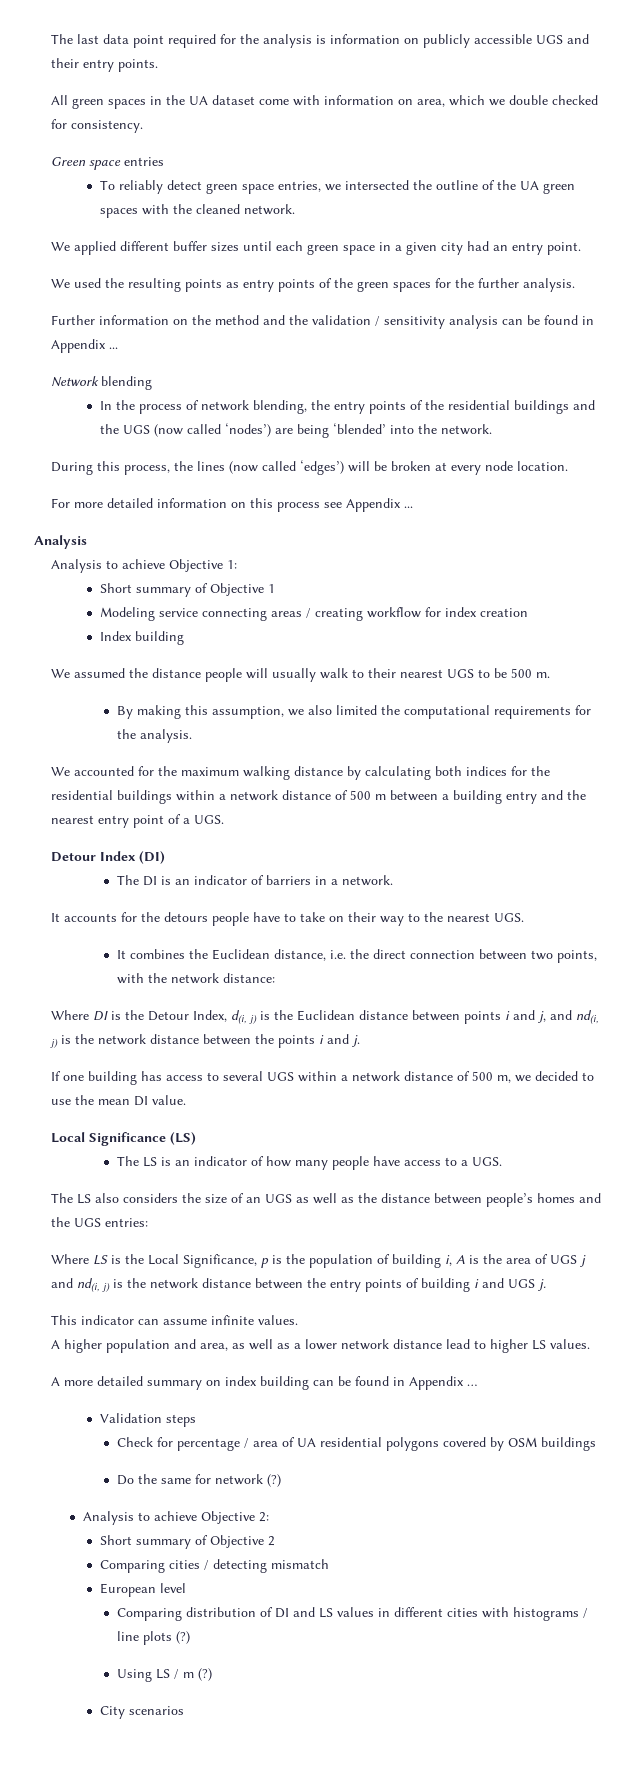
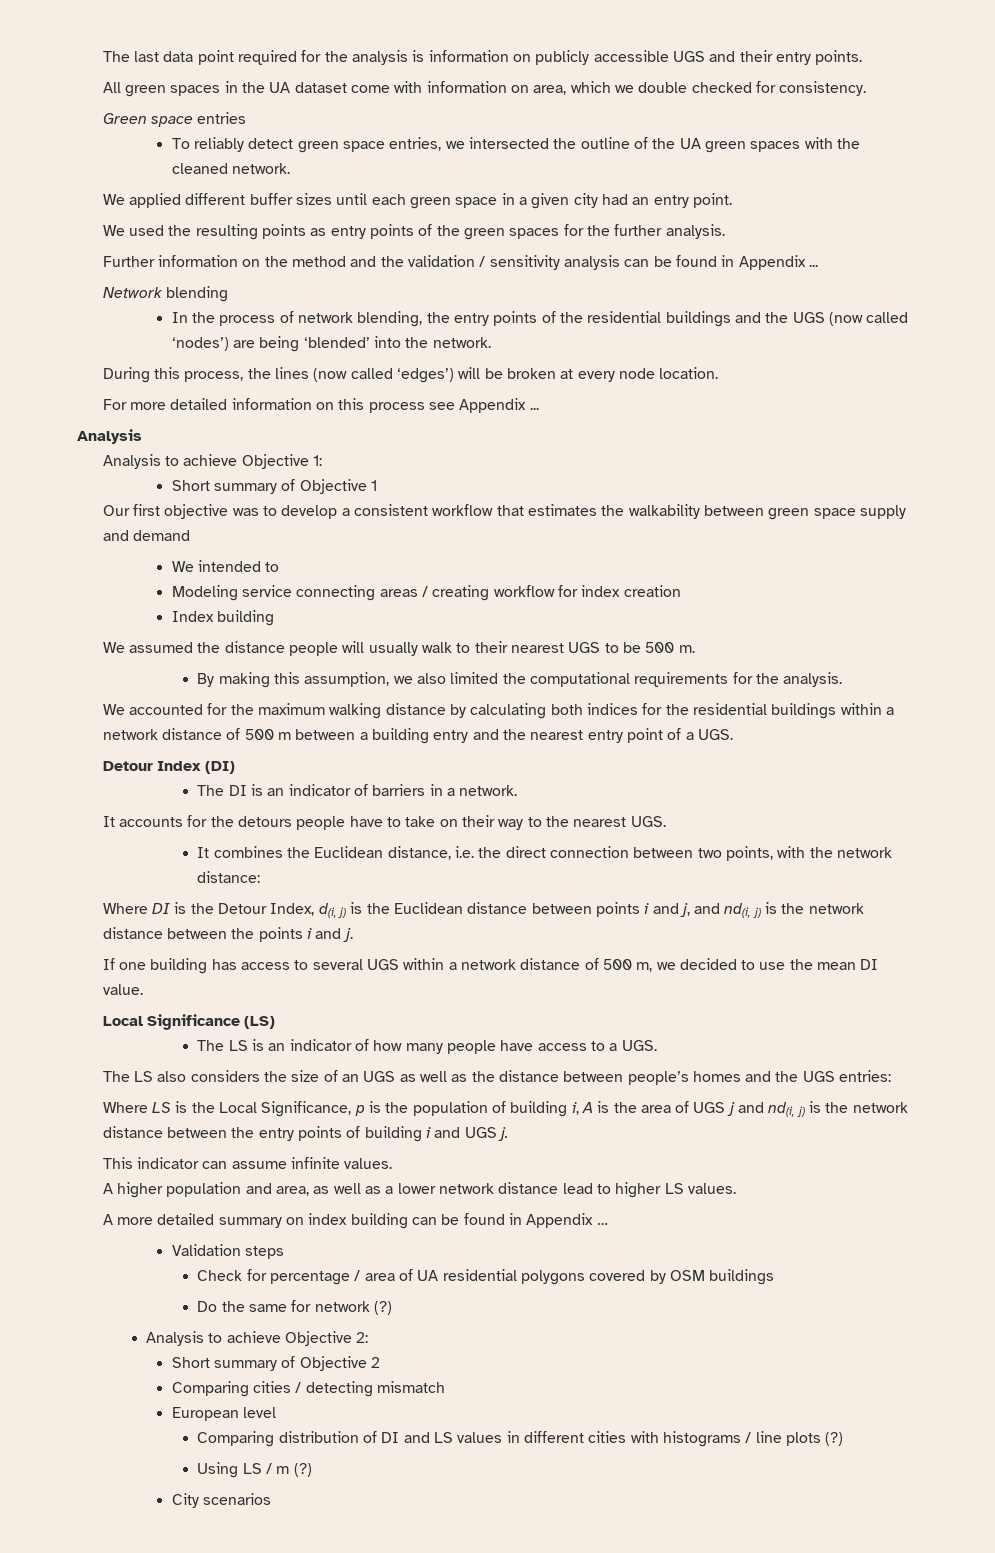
(275, 588) none -> [102,504,906,520] [102,530,191,541] [171,560,280,572] // Our first objective was to develop a consistent workflow that estimates the walkability between green space supply and demand // We intended to

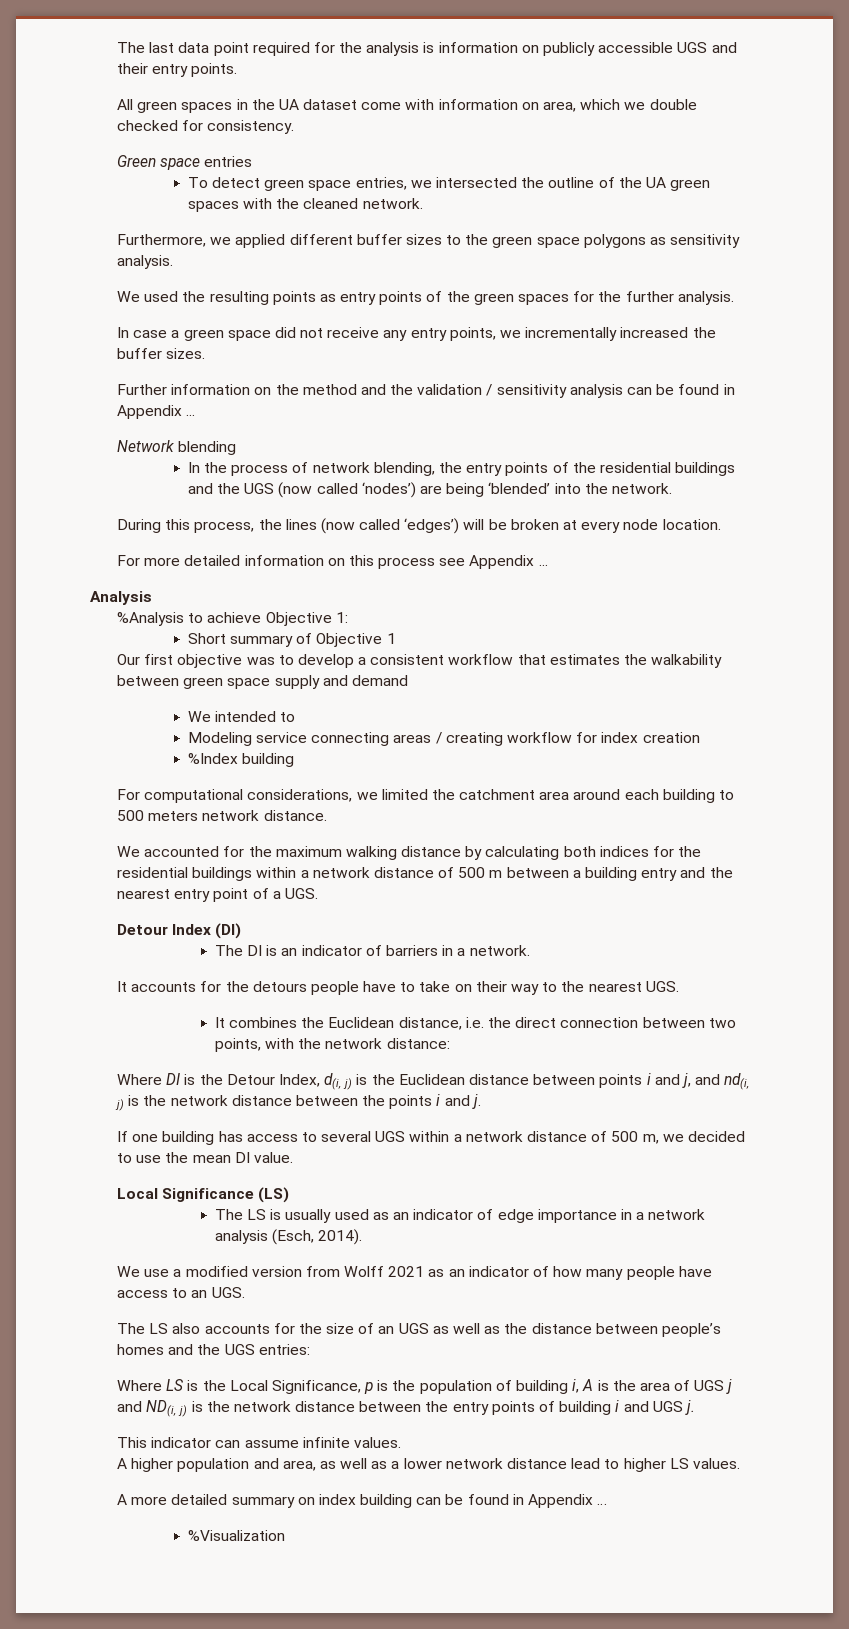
[194,137,245,152] reliably -> (208, 182) none
[102,194,125,205] We -> [116,234,232,247] Furthermore, we
[336,193,732,209] until each green space in a given city had an entry point. -> [446,234,741,248] [116,255,173,269] to the green space polygons as sensitivity analysis.
(725, 231) none -> [116,327,716,341] [116,348,206,359] // In case a green space did not receive any entry points, we incrementally increased the buffer sizes.
[102,454,161,469] Analysis -> [116,612,184,626] %Analysis
[171,611,214,622] Index -> [187,753,238,764] %Index
[102,641,695,656] [197,672,843,688] We assumed the distance people will usually walk to their nearest UGS to be 500 m. // By making this assumption, we also limited the computational requirements for the analysis. -> [116,789,734,803] [116,810,327,821] For computational considerations, we limited the catchment area around each building to 500 meters network distance.
(265, 1045) none -> [285,1209,706,1223] [214,1229,363,1245] [116,1266,445,1277] usually used as an indicator of edge importance in a network analysis (Esch, 2014). // We use a modified version from Wolff 2021 as
[609,1043,618,1051] a -> [191,1290,208,1298] an
[190,1070,260,1082] considers -> [204,1323,295,1334] accounts for
[768,1102,795,1117] nd(i, -> [146,1400,177,1417] ND(i,
[171,1244,285,1259] [197,1269,775,1285] [197,1300,393,1315] [146,1331,369,1346] [171,1356,381,1371] [171,1381,446,1397] [171,1407,277,1421] [197,1431,844,1447] [197,1462,312,1478] [171,1493,272,1508] Validation steps // Check for percentage / area of UA residential polygons covered by OSM buildings // Do the same for network (?) // Analysis to achieve Objective 2: // Short summary of Objective 2 // Comparing cities / detecting mismatch // European level // Comparing distribution of DI and LS values in different cities with histograms / line plots (?) // Using LS / m (?) // City scenarios -> [187,1530,285,1541] %Visualization

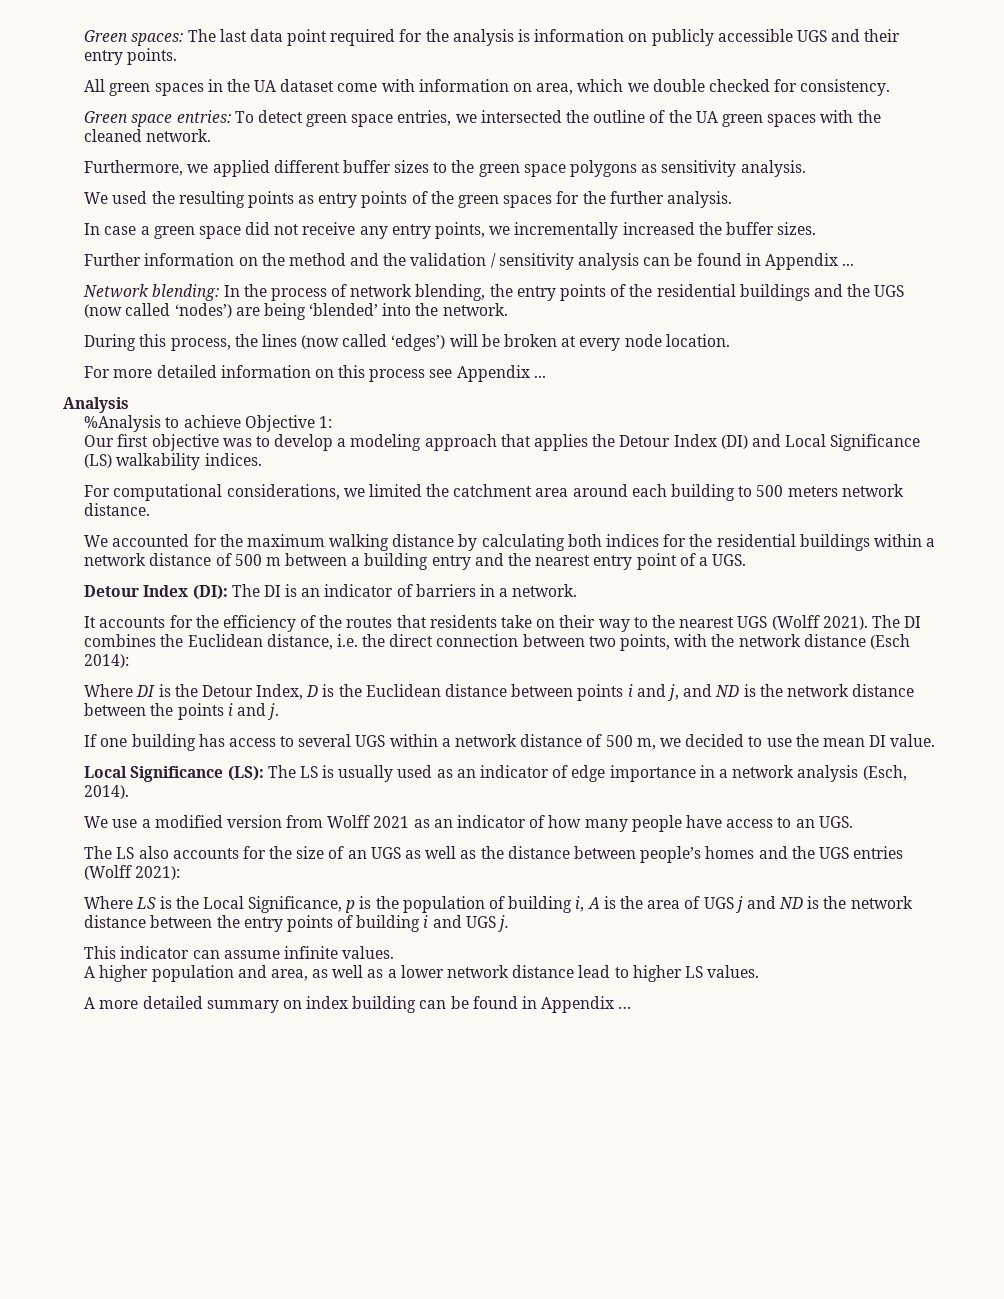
(116, 47) none -> [84,30,184,46] Green spaces:
[204,156,253,167] entries // -> [176,110,231,123] entries:
[178,441,237,455] blending // -> [152,284,220,301] blending:
[187,633,396,647] // Short summary of Objective 1 -> (332, 422) none
[370,654,723,668] [116,675,408,689] [187,711,296,722] [187,732,700,746] [187,753,295,767] consistent workflow that estimates the walkability between green space supply and demand // We intended to // Modeling service connecting areas / creating workflow for index creation // %Index building -> [350,434,921,451] [84,453,262,470] modeling approach that applies the Detour Index (DI) and Local Significance (LS) walkability indices.
[215,923,242,939] (DI) // -> [192,585,228,600] (DI):
[252,981,416,995] detours people have to -> [222,615,497,632] efficiency of the routes that residents
[645,981,679,992] [214,1017,225,1028] UGS. // It -> [737,615,922,630] UGS (Wolff 2021). The DI
[386,1038,450,1049] distance: -> [803,634,910,649] [84,654,130,668] distance (Esch 2014):
[324,1073,353,1090] d(i, j) -> [306,685,319,697] D
[724,1073,750,1090] [114,1099,124,1111] nd(i, j) -> [715,685,740,697] ND
[258,1187,290,1203] (LS) // -> [227,766,264,781] (LS):
[258,1344,310,1355] entries: -> [853,846,904,859] [84,865,181,880] entries (Wolff 2021):
[146,1400,188,1417] ND(i, j) -> [779,897,804,909] ND
[187,1530,285,1541] // %Visualization -> (632, 1007) none

